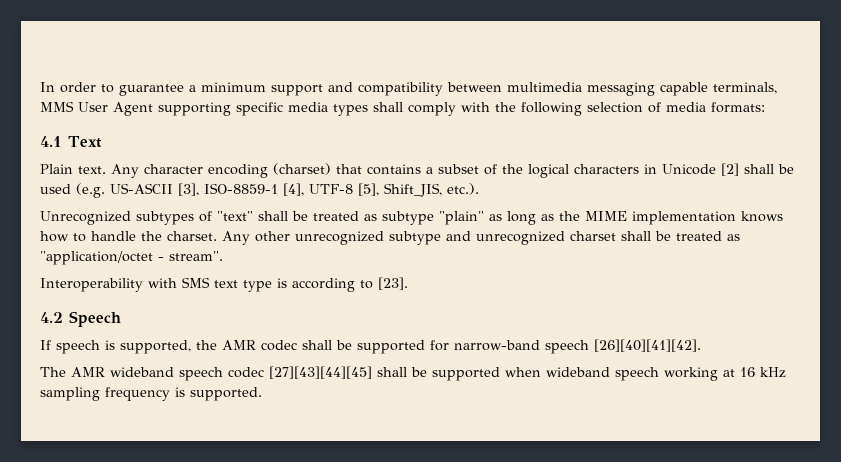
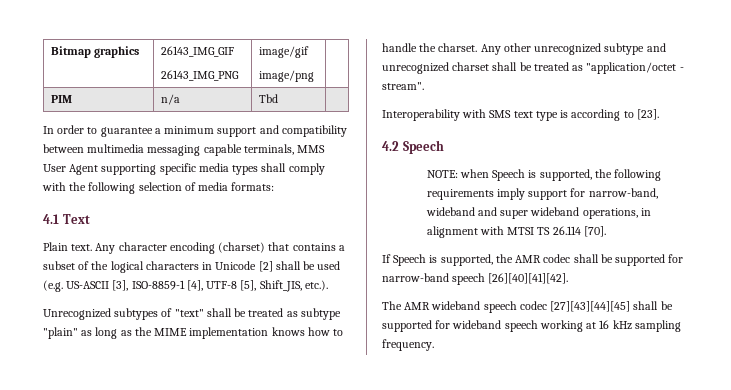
(40, 87) none -> [50,46,139,58] [160,46,234,57] [160,70,239,81] [258,46,309,58] [258,70,314,82] [50,95,72,103] [160,94,180,105] [258,94,278,103] Bitmap graphics | 26143_IMG_GIF // 26143_IMG_PNG | image/gif // image/png | // PIM | n/a | Tbd | //
(121, 319) none -> [426,169,662,181] [426,188,658,200] [425,207,651,219] [426,226,606,238] // NOTE: when Speech is supported, the following requirements imply support for narrow-band, wideband and super wideband operations, in alignment with MTSI TS 26.114 [70].
[56,340,100,354] speech -> [393,254,427,266] Speech
[505,367,541,377] when -> [435,320,451,329] for
[105,387,262,401] frequency is supported. -> [382,339,434,351] frequency.

